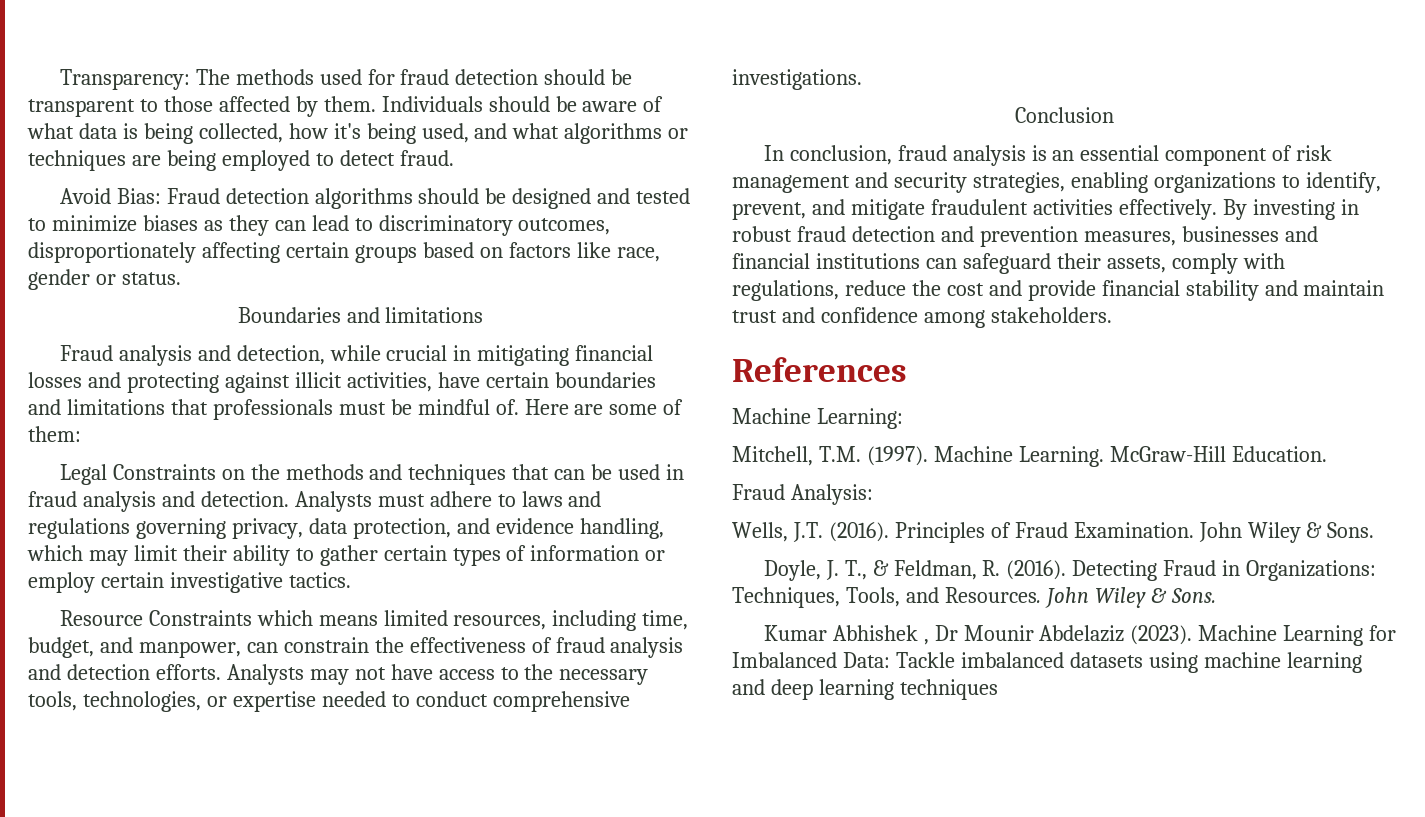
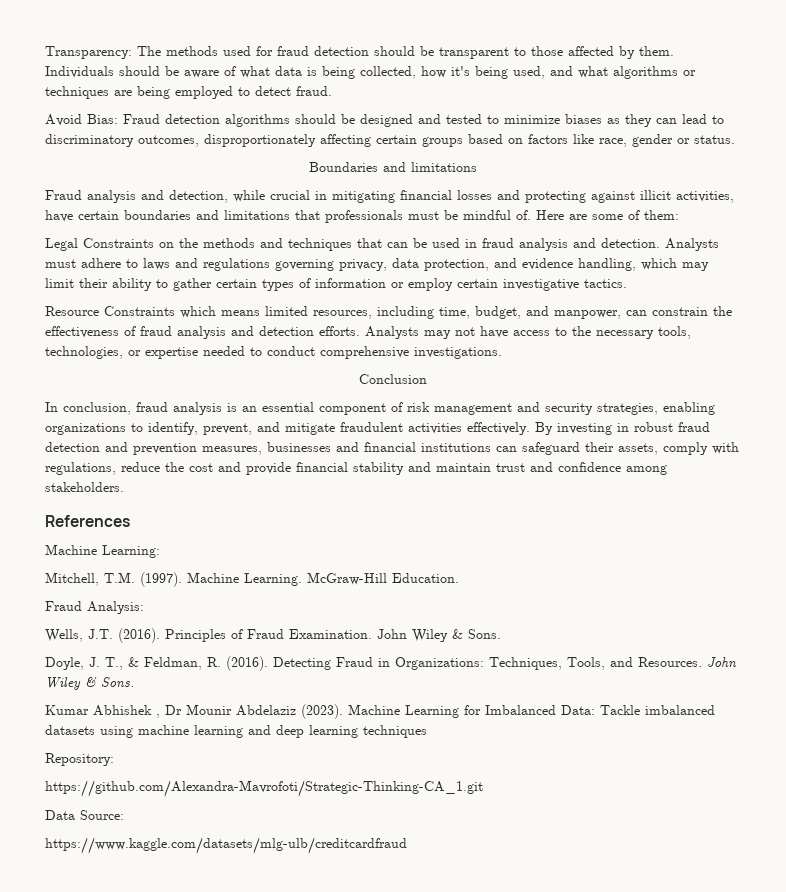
(998, 689) none -> [45,753,114,766] [45,780,483,797] [45,810,124,820] [45,837,407,854] // Repository: // https://github.com/Alexandra-Mavrofoti/Strategic-Thinking-CA_1.git // Data Source: // https://www.kaggle.com/datasets/mlg-ulb/creditcardfraud

